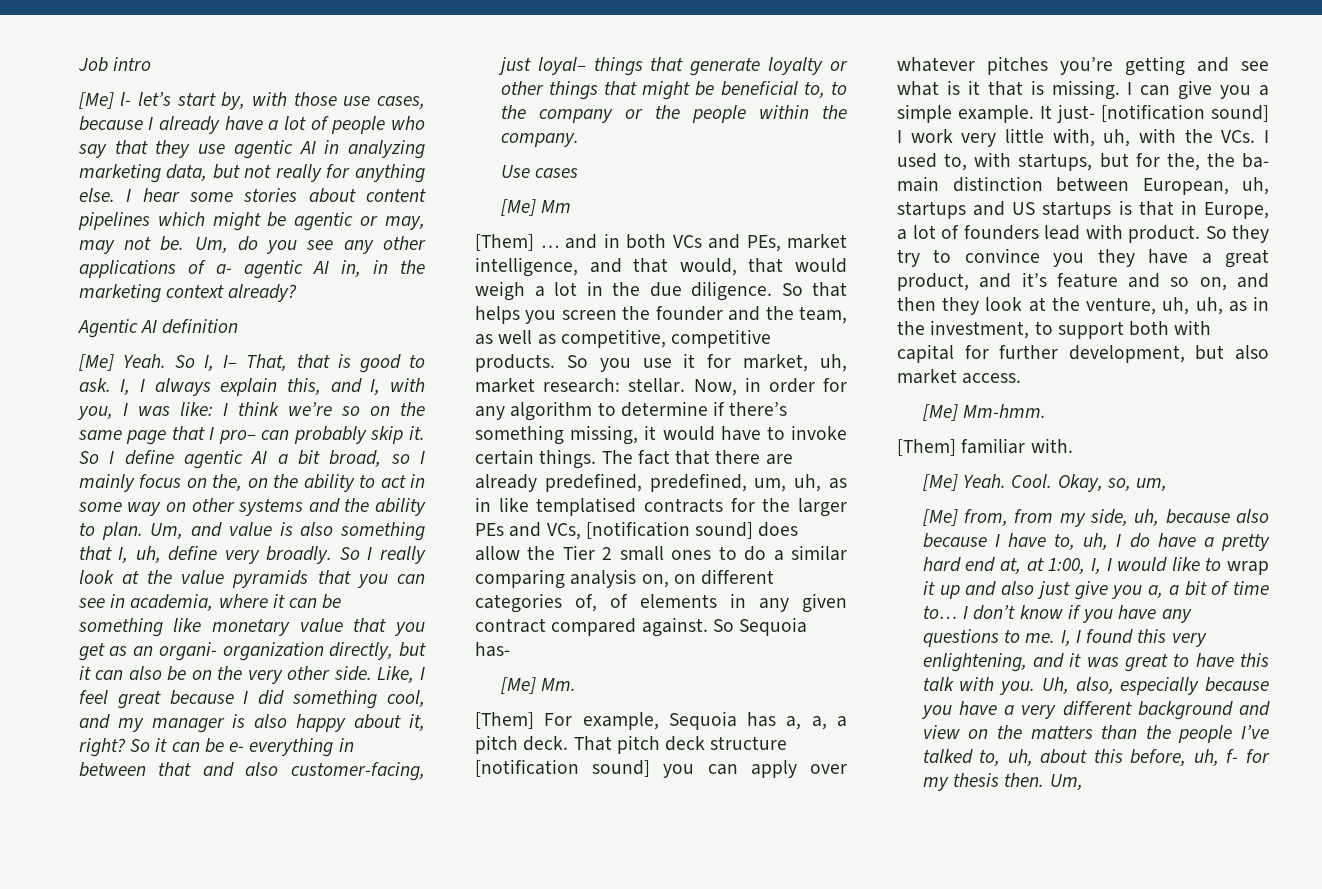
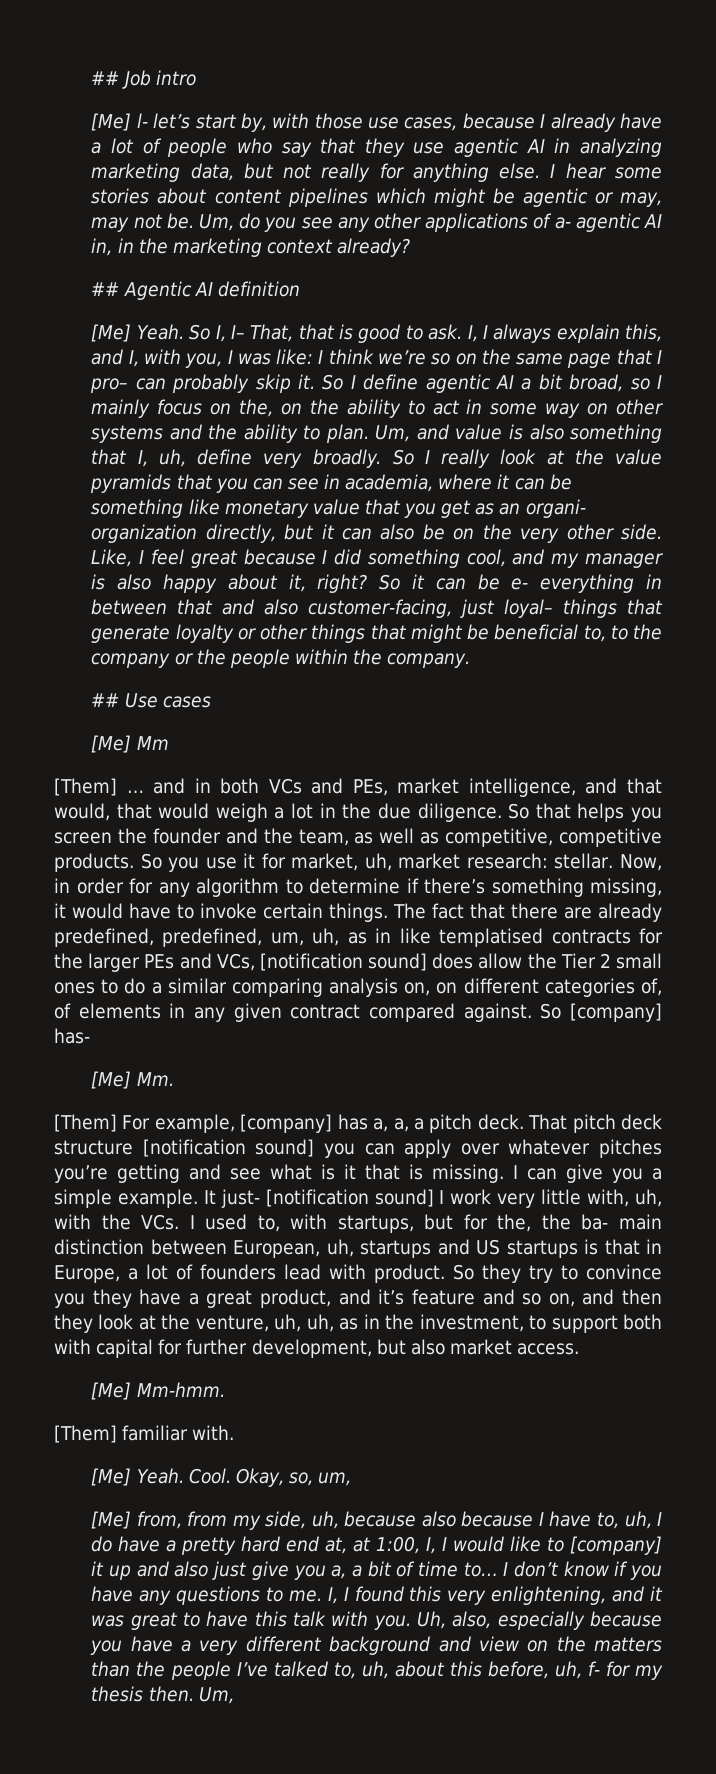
(77, 64) none -> [91,71,120,85] ##
(298, 293) none -> [91,282,120,296] ##
(579, 140) none -> [91,693,120,707] ##
[739,617,808,636] Sequoia -> [570,1003,663,1022] [company]
[668,711,737,730] Sequoia -> [240,1114,333,1133] [company]
[1227,561,1269,575] wrap -> [570,1536,663,1555] [company]

